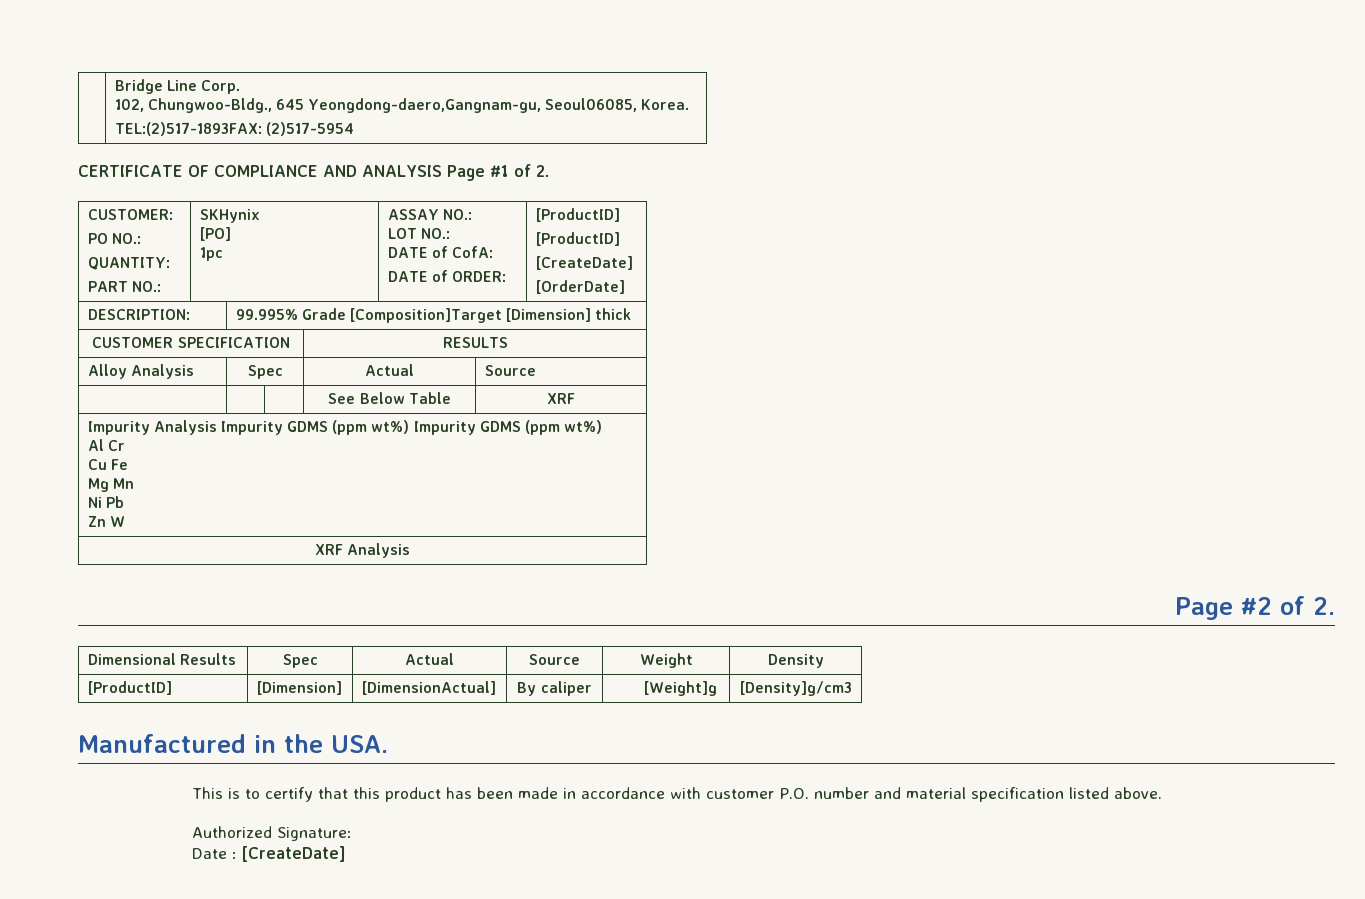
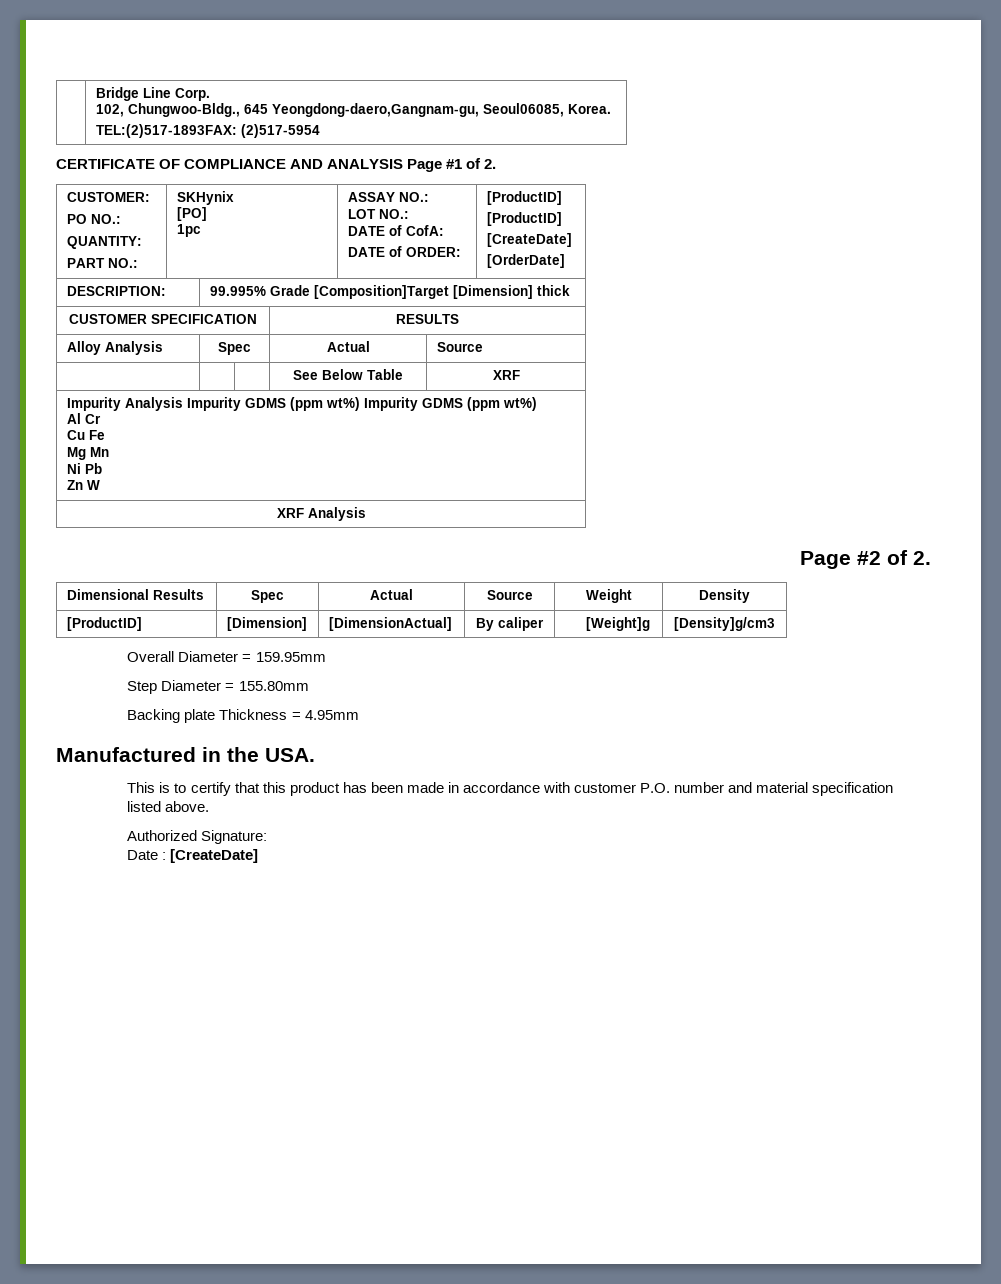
(852, 688) none -> [127,651,326,662] [127,680,309,694] [127,709,359,723] // Overall Diameter = 159.95mm // Step Diameter = 155.80mm // Backing plate Thickness = 4.95mm

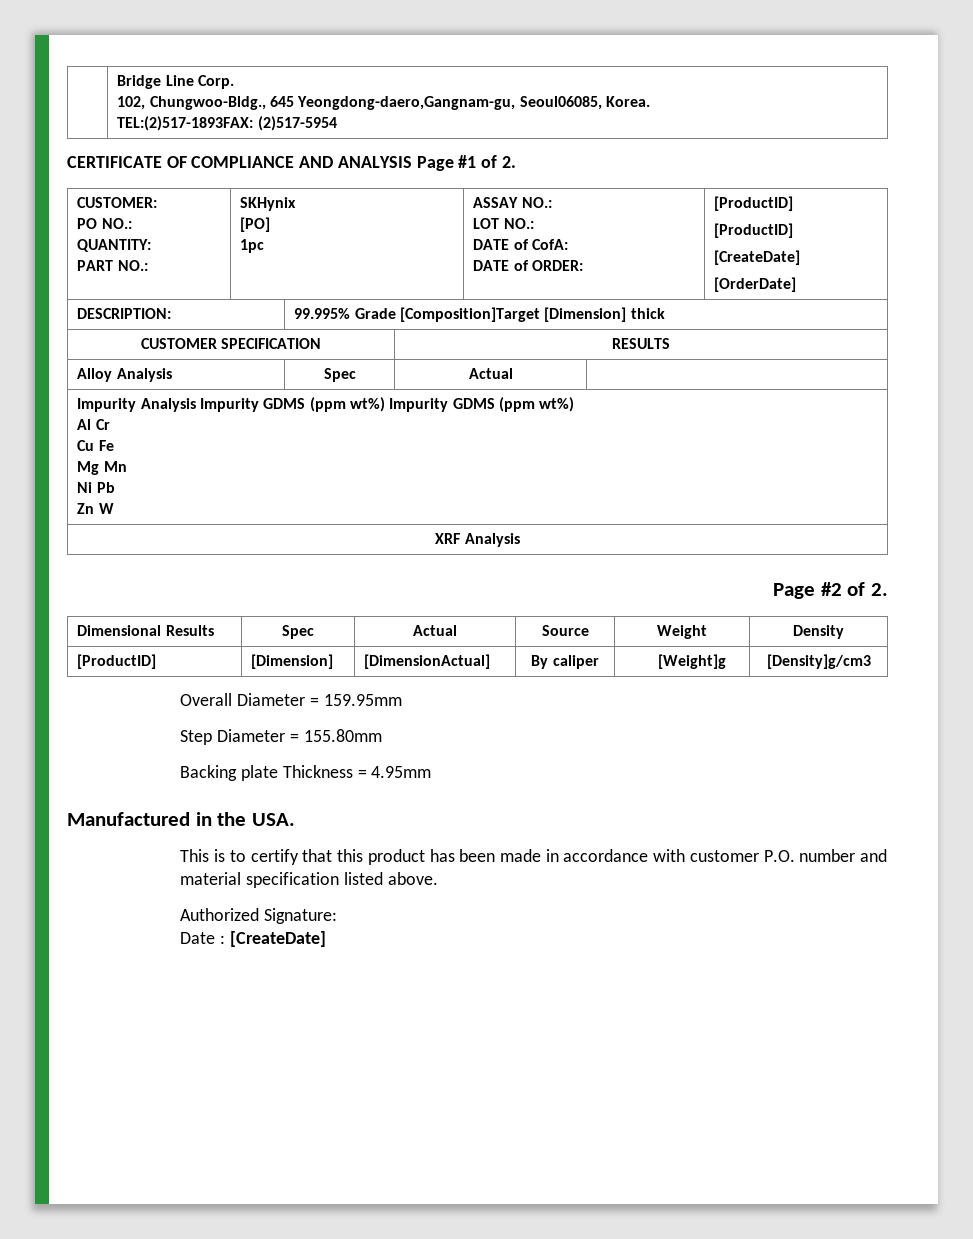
[436,342,483,352] [293,369,403,380] [492,370,520,380] Source // | | | See Below Table | XRF -> (513, 373) none

